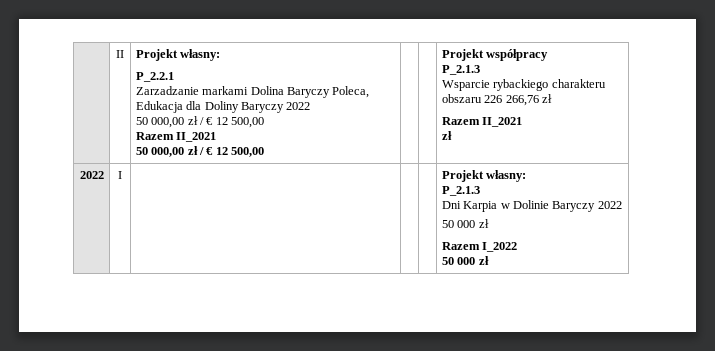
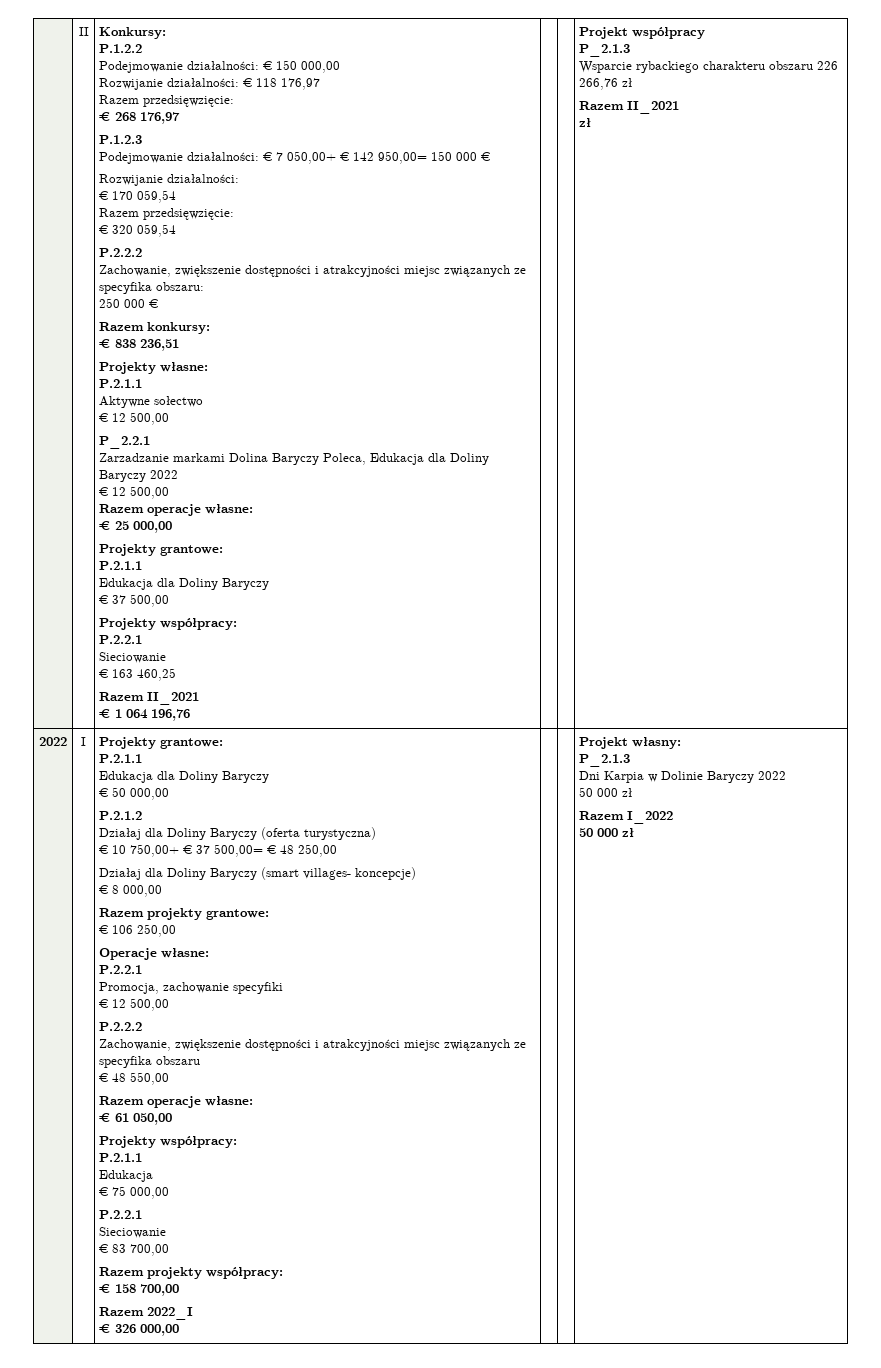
[135,49,221,61] Projekt własny: -> [99,27,167,39] [99,44,143,53] [99,60,341,73] [99,78,321,90] [99,95,235,107] [99,112,181,124] [99,135,143,144] [99,151,491,164] [99,174,240,186] [99,190,177,203] [99,208,235,220] [99,224,177,237] [99,248,143,257] [99,265,527,277] [99,282,205,294] [99,298,159,308] [99,322,211,334] [99,339,180,351] [99,362,209,374] [99,379,143,388] [99,396,204,408] [99,412,170,425] Konkursy: // P.1.2.2 // Podejmowanie działalności: € 150 000,00 // Rozwijanie działalności: € 118 176,97 // Razem przedsięwzięcie: // € 268 176,97 // P.1.2.3 // Podejmowanie działalności: € 7 050,00+ € 142 950,00= 150 000 € // Rozwijanie działalności: // € 170 059,54 // Razem przedsięwzięcie: // € 320 059,54 // P.2.2.2 // Zachowanie, zwiększenie dostępności i atrakcyjności miejsc związanych ze specyfika obszaru: // 250 000 € // Razem konkursy: // € 838 236,51 // Projekty własne: // P.2.1.1 // Aktywne sołectwo // € 12 500,00
[135,116,204,128] 50 000,00 zł / -> (179, 474) none
[176,132,217,142] [135,146,265,157] II_2021 // 50 000,00 zł / € 12 500,00 -> [147,504,254,516] [99,521,173,533] [99,544,224,556] [99,561,143,570] [99,578,270,590] [99,594,170,607] [99,618,238,630] [99,635,143,644] [99,652,167,663] [99,668,177,681] [99,692,200,705] [99,709,191,721] operacje własne: // € 25 000,00 // Projekty grantowe: // P.2.1.1 // Edukacja dla Doliny Baryczy // € 37 500,00 // Projekty współpracy: // P.2.2.1 // Sieciowanie // € 163 460,25 // Razem II_2021 // € 1 064 196,76
(122, 175) none -> [99,737,224,749] [99,754,143,763] [99,771,270,783] [99,787,170,800] [99,811,143,820] [99,827,377,840] [99,844,338,857] [99,867,417,880] [99,885,163,897] [99,908,270,920] [99,924,177,937] [99,948,210,960] [99,965,143,974] [99,982,284,994] [99,998,170,1011] [99,1022,143,1031] [99,1039,527,1051] [99,1056,201,1068] [99,1072,170,1085] [99,1096,254,1108] [99,1113,173,1125] [99,1136,238,1148] [99,1153,143,1162] [99,1170,154,1182] [99,1186,170,1199] [99,1210,143,1219] [99,1227,167,1238] [99,1244,170,1256] [99,1267,284,1279] [99,1284,180,1296] [99,1307,194,1320] [99,1324,180,1336] Projekty grantowe: // P.2.1.1 // Edukacja dla Doliny Baryczy // € 50 000,00 // P.2.1.2 // Działaj dla Doliny Baryczy (oferta turystyczna) // € 10 750,00+ € 37 500,00= € 48 250,00 // Działaj dla Doliny Baryczy (smart villages- koncepcje) // € 8 000,00 // Razem projekty grantowe: // € 106 250,00 // Operacje własne: // P.2.2.1 // Promocja, zachowanie specyfiki // € 12 500,00 // P.2.2.2 // Zachowanie, zwiększenie dostępności i atrakcyjności miejsc związanych ze specyfika obszaru // € 48 550,00 // Razem operacje własne: // € 61 050,00 // Projekty współpracy: // P.2.1.1 // Edukacja // € 75 000,00 // P.2.2.1 // Sieciowanie // € 83 700,00 // Razem projekty współpracy: // € 158 700,00 // Razem 2022_I // € 326 000,00

